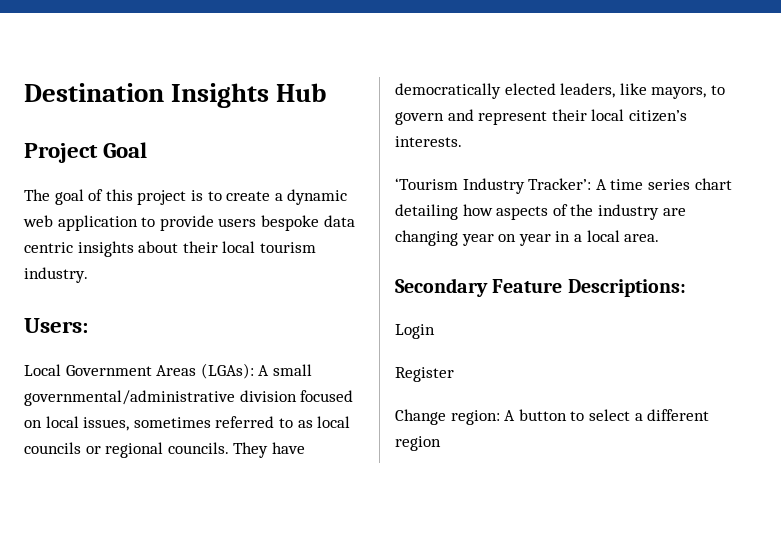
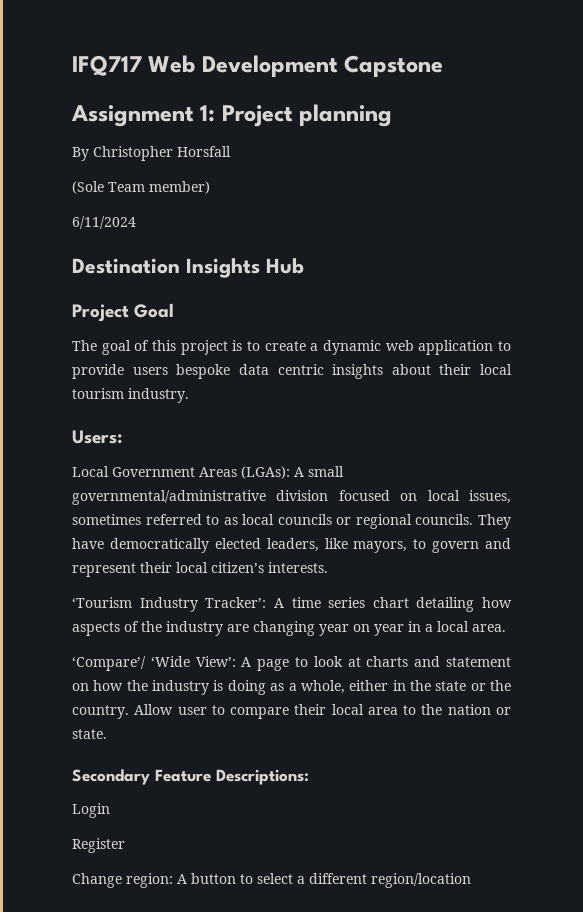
(24, 92) none -> [72,55,444,77] [71,104,393,127] [72,146,231,161] [72,181,210,194] [72,216,136,229] IFQ717 Web Development Capstone // Assignment 1: Project planning // By Christopher Horsfall // (Sole Team member) // 6/11/2024 //
(660, 238) none -> [72,656,512,671] [72,680,511,695] [72,704,511,719] [72,729,107,739] // ‘Compare’/ ‘Wide View’: A page to look at charts and statement on how the industry is doing as a whole, either in the state or the country. Allow user to compare their local area to the nation or state.
[395,436,441,451] region -> [371,873,471,888] region/location

